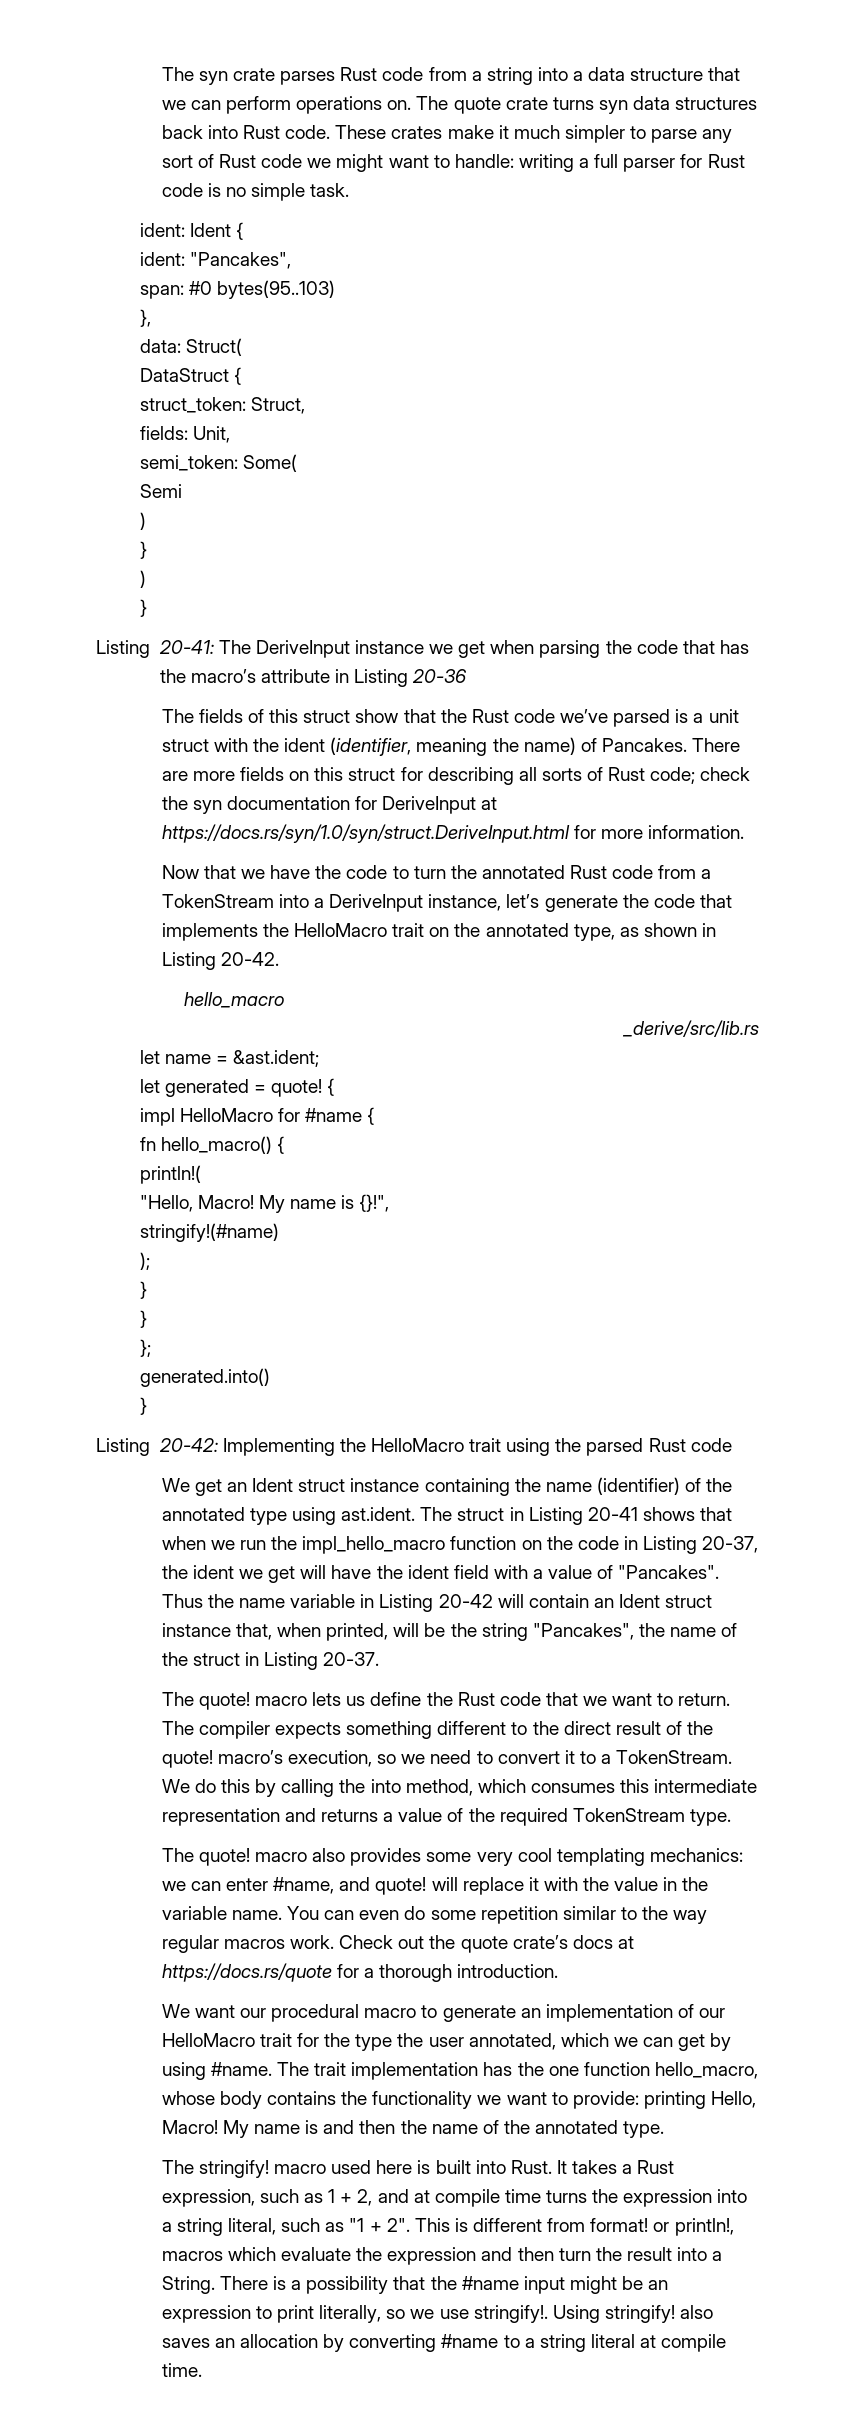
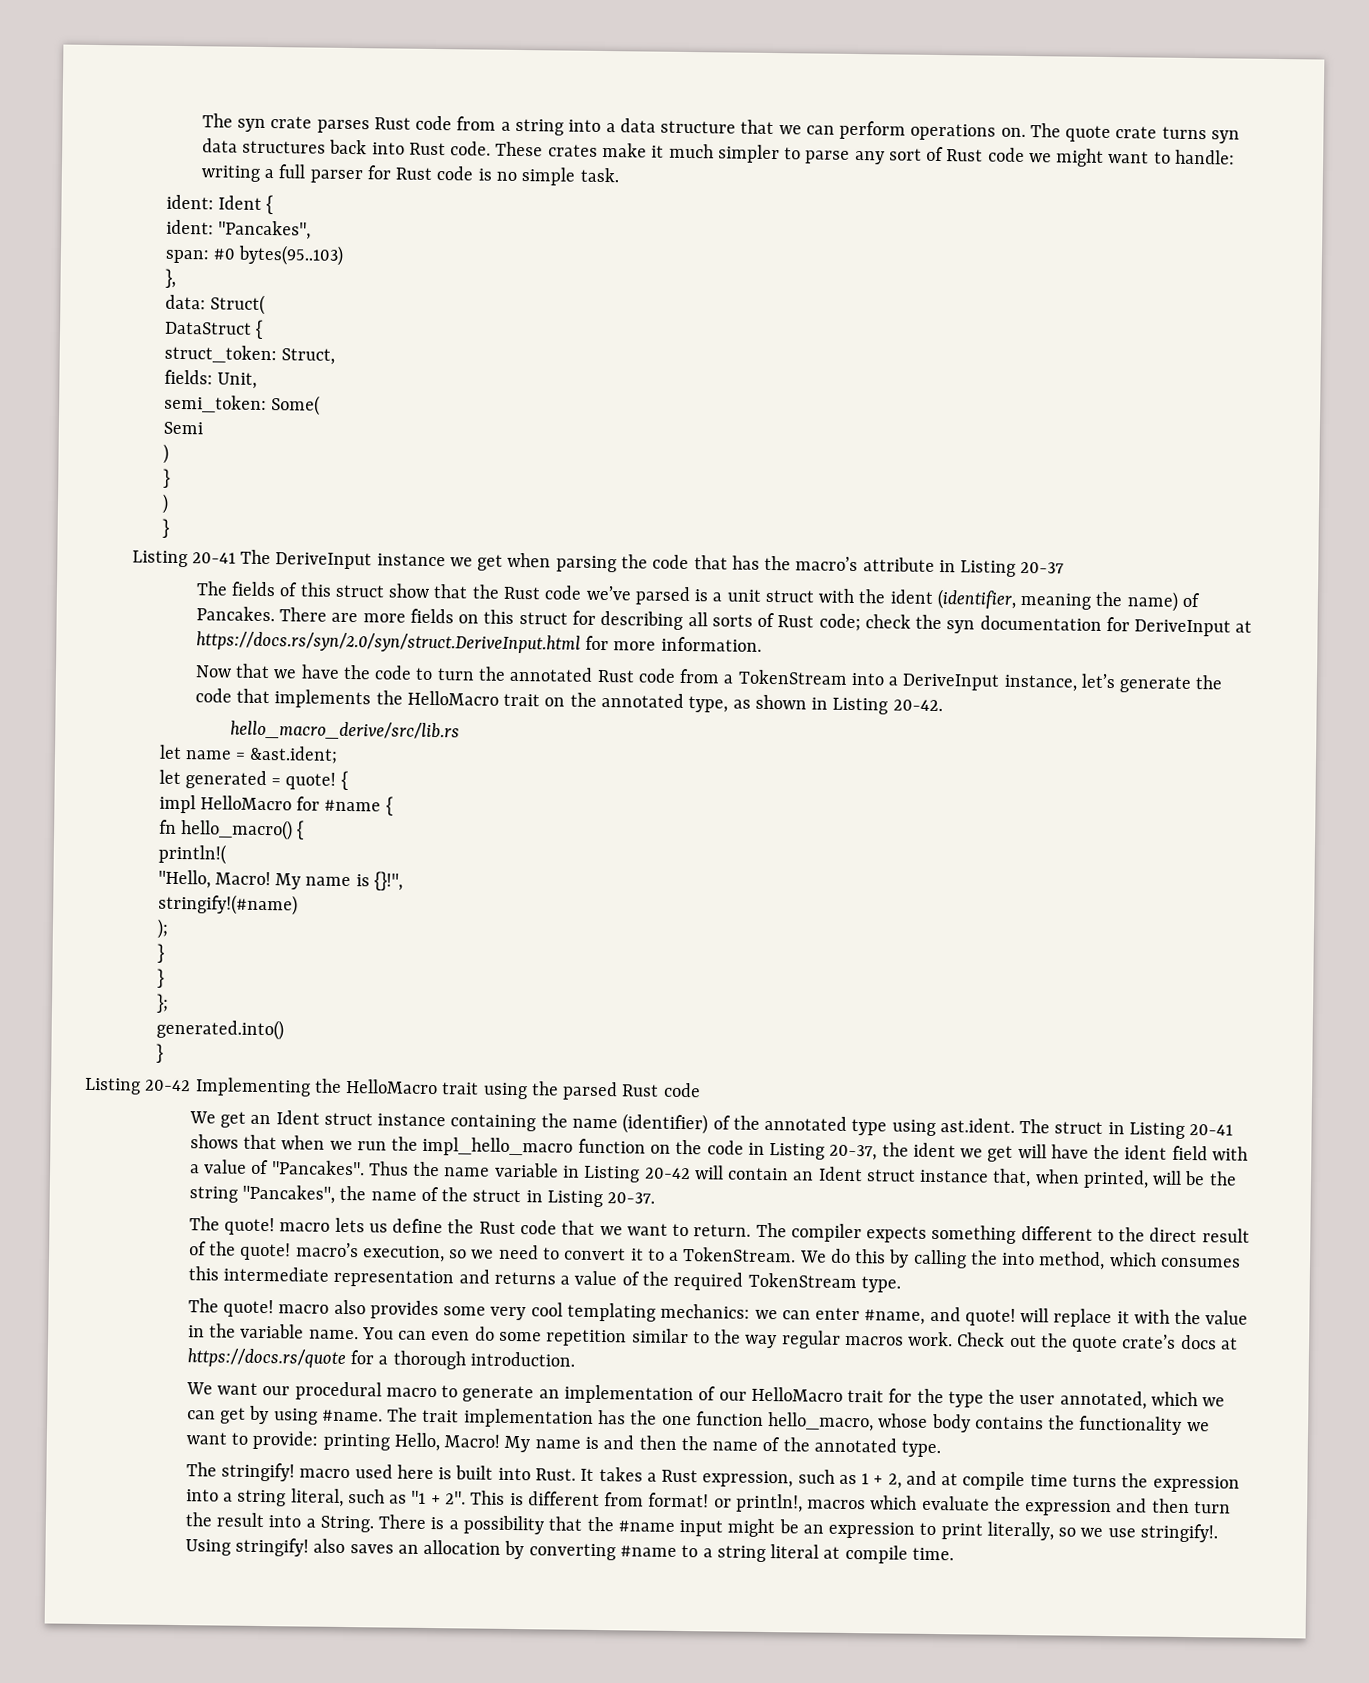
[158,640,214,654] 20-41: -> [191,552,236,564] 20-41
[412,669,468,683] 20-36 -> [1020,561,1065,574] 20-37
[161,824,570,843] https://docs.rs/syn/1.0/syn/struct.DeriveInput.html -> [195,631,581,654] https://docs.rs/syn/2.0/syn/struct.DeriveInput.html
[183,992,284,1008] [622,1020,759,1037] hello_macro // _derive/src/lib.rs -> [230,720,461,741] hello_macro_derive/src/lib.rs
[158,1438,218,1452] 20-42: -> [145,1079,192,1092] 20-42

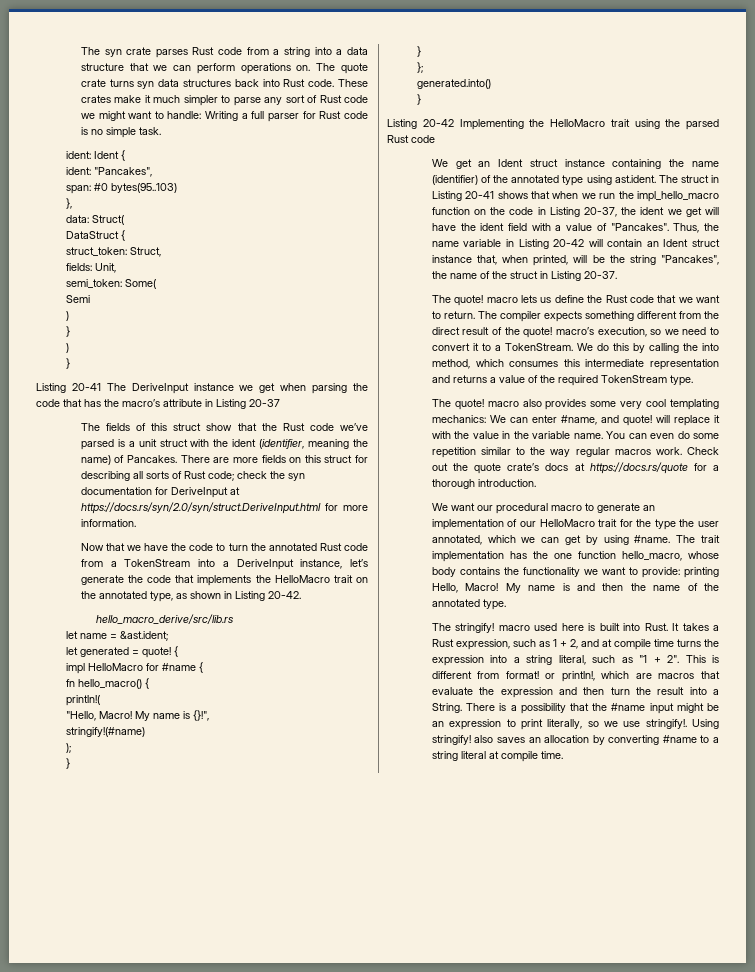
[200,165,260,182] writing -> [205,111,239,121] Writing
[368,1161,409,1176] Thus -> [673,223,700,233] Thus,
[1096,1228,1114,1242] to -> [678,311,701,319] from
[754,1309,778,1320] we -> [489,415,506,423] We
[807,1495,918,1510] macros which -> [601,671,720,679] which are macros that

